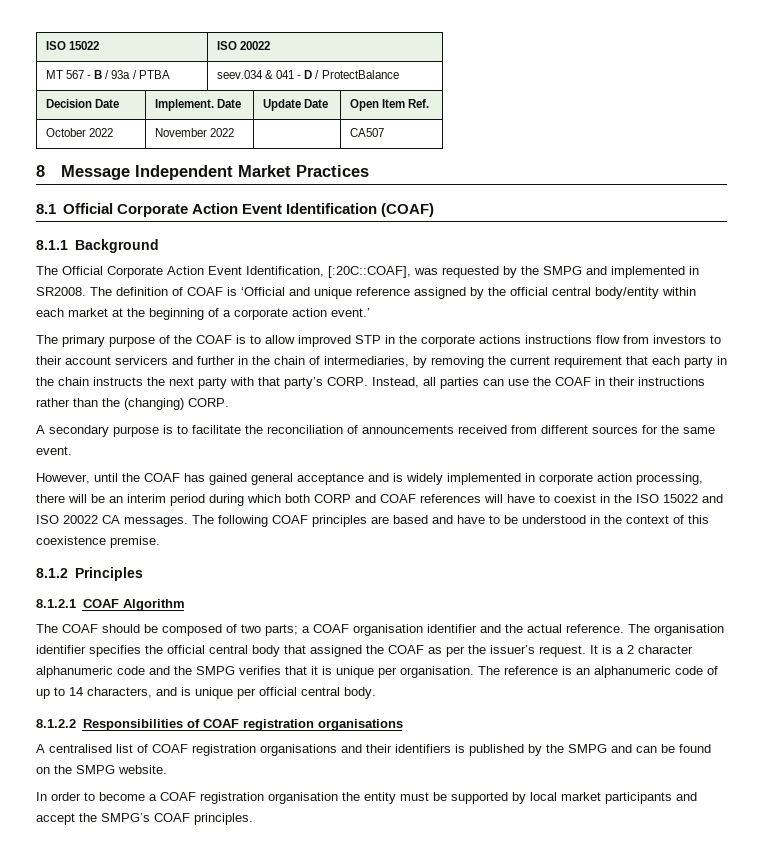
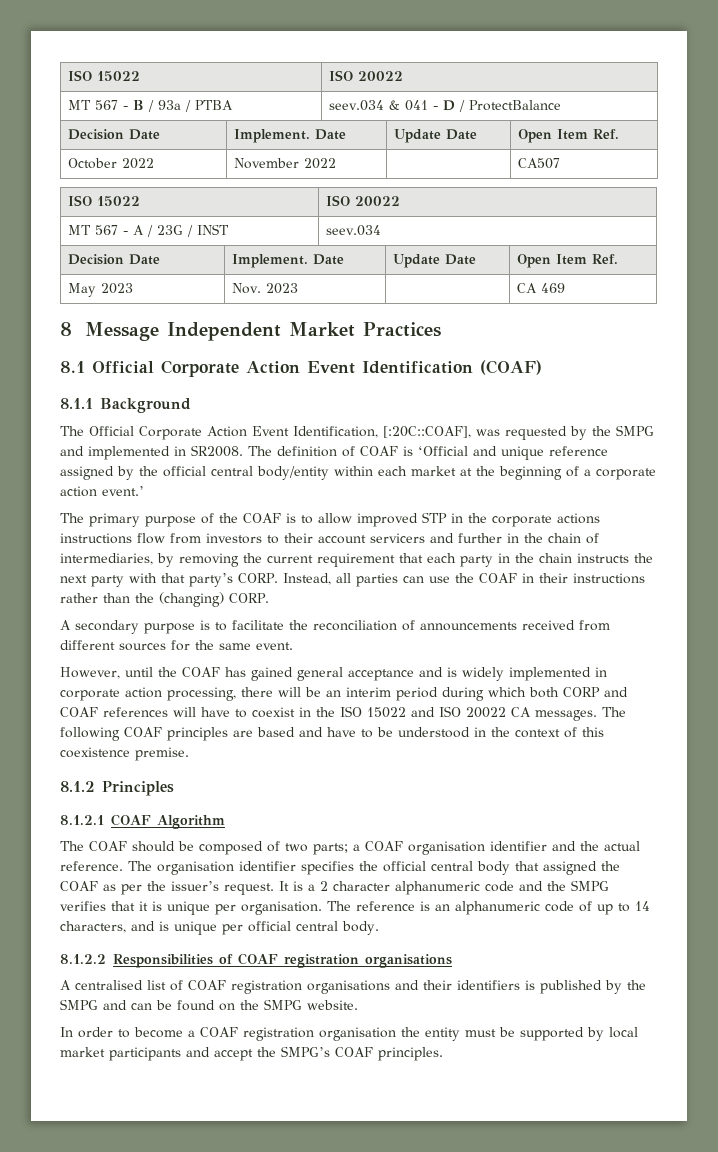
(384, 132) none -> [67,195,140,206] [325,195,400,206] [67,224,229,237] [325,225,381,236] [67,254,160,265] [231,254,344,268] [392,254,476,268] [516,254,618,268] [67,283,133,297] [231,283,298,294] [516,283,565,293] // ISO 15022 | ISO 20022 // MT 567 - A / 23G / INST | seev.034 // Decision Date | Implement. Date | Update Date | Open Item Ref. // May 2023 | Nov. 2023 | | CA 469

